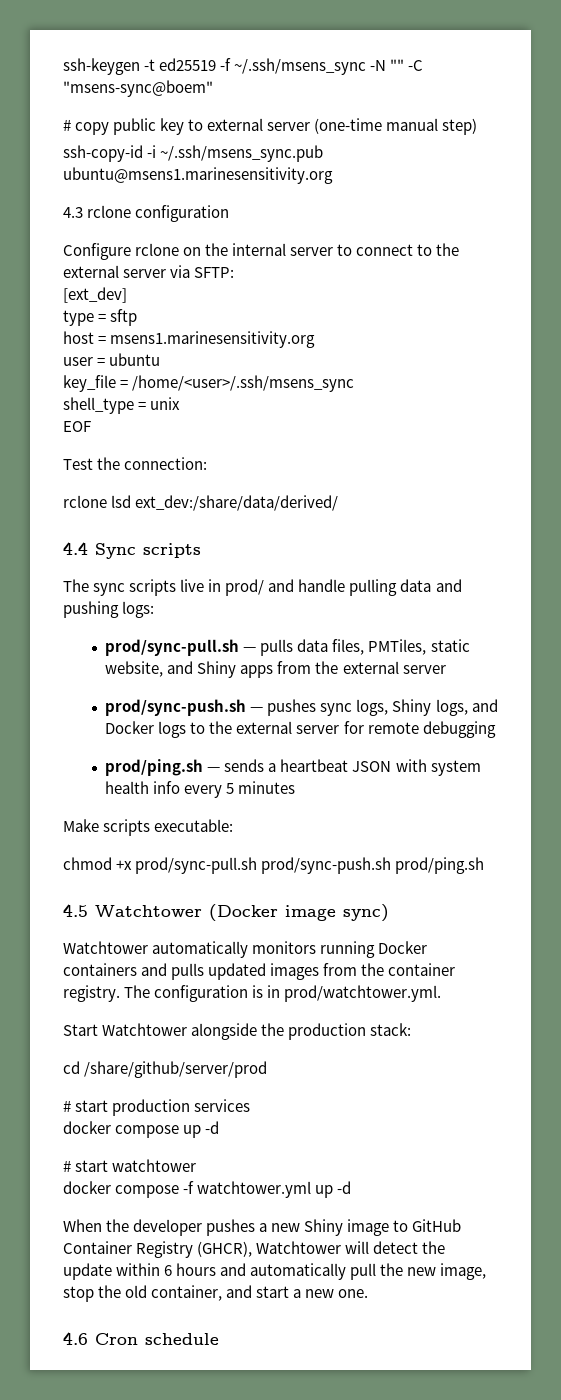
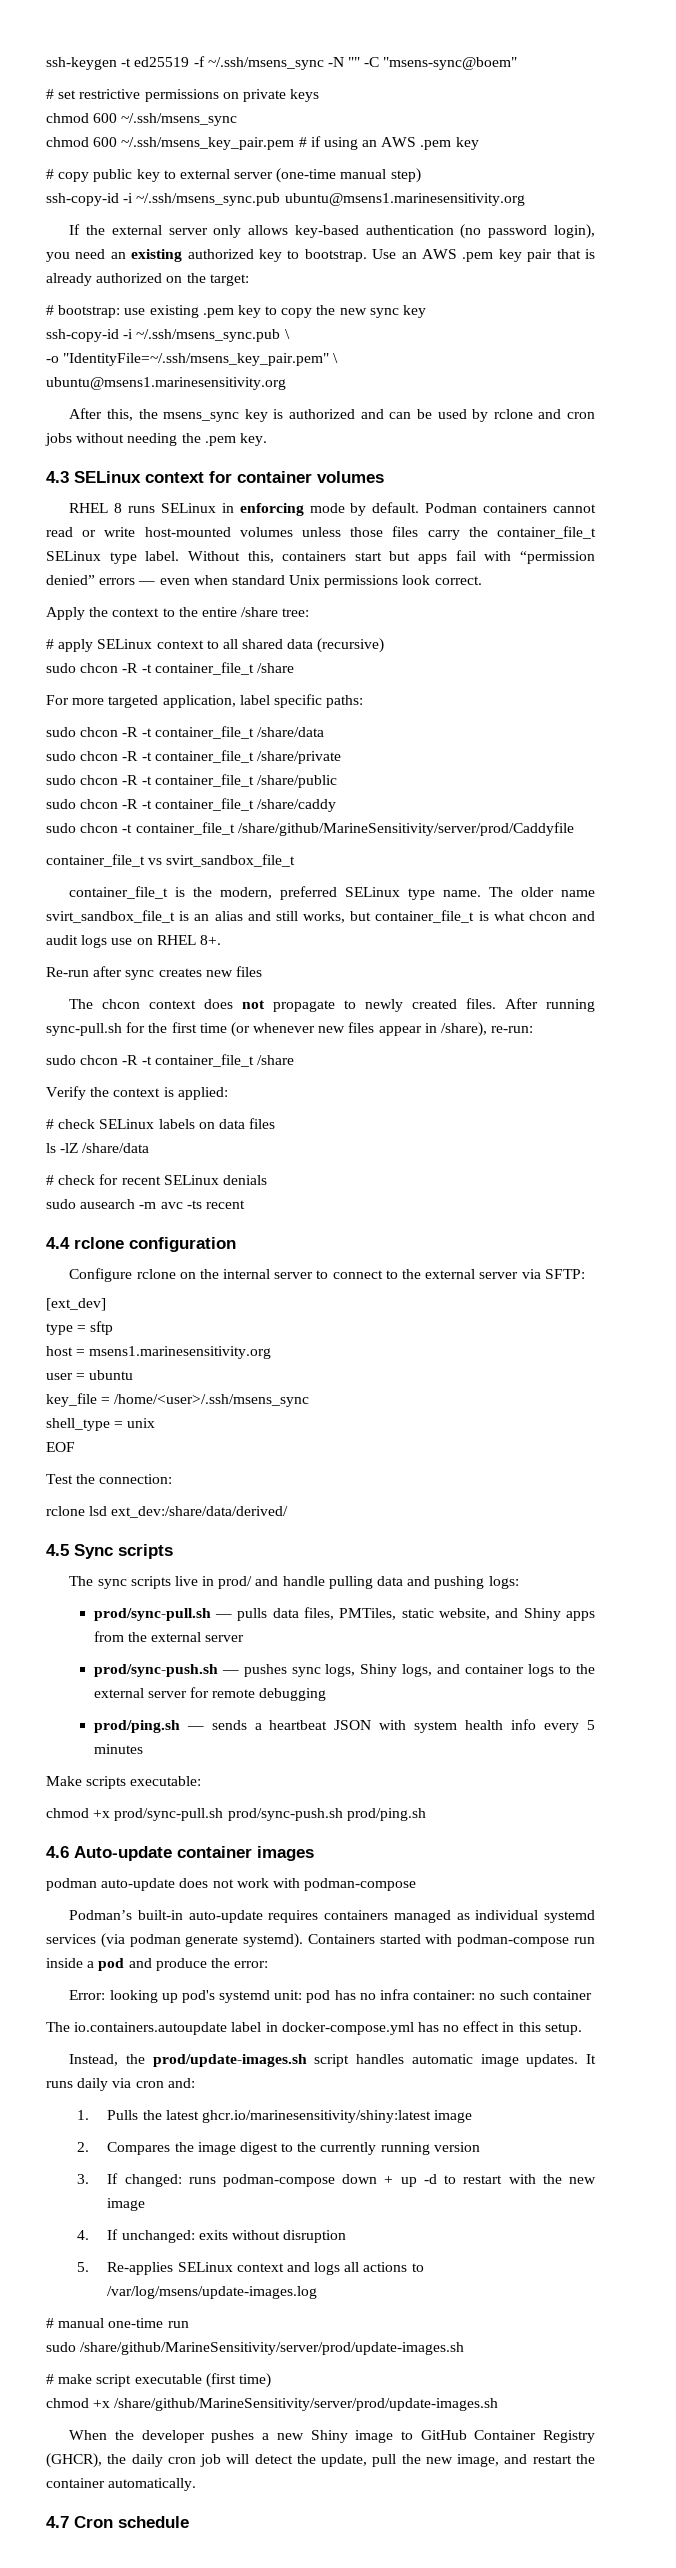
(213, 88) none -> [46,89,320,102] [46,113,238,126] [46,136,479,150] // # set restrictive permissions on private keys // chmod 600 ~/.ssh/msens_sync // chmod 600 ~/.ssh/msens_key_pair.pem # if using an AWS .pem key
[63,207,83,218] 4.3 -> [69,224,596,239] [46,249,595,262] [46,273,249,286] [46,305,427,318] [46,329,290,342] [46,353,339,366] [46,377,286,390] [69,408,595,422] [45,433,267,446] [46,471,384,483] [69,502,597,516] [46,526,596,540] [46,550,595,564] [46,575,482,588] [46,607,310,620] [46,638,385,653] [46,662,294,675] [46,694,364,708] [46,726,324,739] [46,750,341,764] [46,774,337,788] [46,798,336,812] [46,822,574,836] [46,854,296,867] [69,886,595,900] [46,910,595,923] [46,935,221,948] [46,966,262,980] [69,998,595,1012] [46,1022,534,1037] [46,1054,294,1067] [46,1086,228,1100] [46,1118,276,1129] [46,1143,150,1153] [46,1174,267,1185] [46,1199,245,1209] [46,1237,70,1249] If the external server only allows key-based authentication (no password login), you need an existing authorized key to bootstrap. Use an AWS .pem key pair that is already authorized on the target: // # bootstrap: use existing .pem key to copy the new sync key // ssh-copy-id -i ~/.ssh/msens_sync.pub \ // -o "IdentityFile=~/.ssh/msens_key_pair.pem" \ // ubuntu@msens1.marinesensitivity.org // After this, the msens_sync key is authorized and can be used by rclone and cron jobs without needing the .pem key. // 4.3 SELinux context for container volumes // RHEL 8 runs SELinux in enforcing mode by default. Podman containers cannot read or write host-mounted volumes unless those files carry the container_file_t SELinux type label. Without this, containers start but apps fail with “permission denied” errors — even when standard Unix permissions look correct. // Apply the context to the entire /share tree: // # apply SELinux context to all shared data (recursive) // sudo chcon -R -t container_file_t /share // For more targeted application, label specific paths: // sudo chcon -R -t container_file_t /share/data // sudo chcon -R -t container_file_t /share/private // sudo chcon -R -t container_file_t /share/public // sudo chcon -R -t container_file_t /share/caddy // sudo chcon -t container_file_t /share/github/MarineSensitivity/server/prod/Caddyfile // container_file_t vs svirt_sandbox_file_t // container_file_t is the modern, preferred SELinux type name. The older name svirt_sandbox_file_t is an alias and still works, but container_file_t is what chcon and audit logs use on RHEL 8+. // Re-run after sync creates new files // The chcon context does not propagate to newly created files. After running sync-pull.sh for the first time (or whenever new files appear in /share), re-run: // sudo chcon -R -t container_file_t /share // Verify the context is applied: // # check SELinux labels on data files // ls -lZ /share/data // # check for recent SELinux denials // sudo ausearch -m avc -ts recent // 4.4
[63,542,88,555] 4.4 -> [46,1544,69,1556] 4.5
[105,721,155,734] Docker -> [465,1664,525,1674] container
[63,904,389,922] [63,941,428,958] [63,963,456,980] [63,985,442,1002] [63,1023,412,1040] [63,1061,268,1078] [63,1099,251,1116] [63,1121,220,1138] [63,1159,197,1172] [63,1181,352,1198] 4.5 Watchtower (Docker image sync) // Watchtower automatically monitors running Docker containers and pulls updated images from the container registry. The configuration is in prod/watchtower.yml. // Start Watchtower alongside the production stack: // cd /share/github/server/prod // # start production services // docker compose up -d // # start watchtower // docker compose -f watchtower.yml up -d -> [46,1846,314,1861] [46,1878,417,1891] [69,1910,595,1923] [46,1933,595,1948] [46,1958,269,1971] [69,1989,592,2003] [46,2021,582,2035] [69,2054,596,2067] [46,2078,195,2091] [76,2110,473,2123] [76,2142,480,2155] [76,2173,596,2187] [107,2198,146,2211] [76,2229,347,2243] [76,2262,424,2275] [107,2286,318,2299] [46,2318,189,2328] [46,2342,465,2355] [46,2373,271,2388] [46,2398,499,2411] 4.6 Auto-update container images // podman auto-update does not work with podman-compose // Podman’s built-in auto-update requires containers managed as individual systemd services (via podman generate systemd). Containers started with podman-compose run inside a pod and produce the error: // Error: looking up pod's systemd unit: pod has no infra container: no such container // The io.containers.autoupdate label in docker-compose.yml has no effect in this setup. // Instead, the prod/update-images.sh script handles automatic image updates. It runs daily via cron and: // 1. Pulls the latest ghcr.io/marinesensitivity/shiny:latest image // 2. Compares the image digest to the currently running version // 3. If changed: runs podman-compose down + up -d to restart with the new image // 4. If unchanged: exits without disruption // 5. Re-applies SELinux context and logs all actions to /var/log/msens/update-images.log // # manual one-time run // sudo /share/github/MarineSensitivity/server/prod/update-images.sh // # make script executable (first time) // chmod +x /share/github/MarineSensitivity/server/prod/update-images.sh
[256,1241,446,1254] [63,1263,487,1280] [63,1285,369,1302] [63,1332,88,1345] Watchtower will detect the update within 6 hours and automatically pull the new image, stop the old container, and start a new one. // 4.6 -> [107,2454,595,2467] [46,2478,197,2491] [46,2516,69,2528] the daily cron job will detect the update, pull the new image, and restart the container automatically. // 4.7

